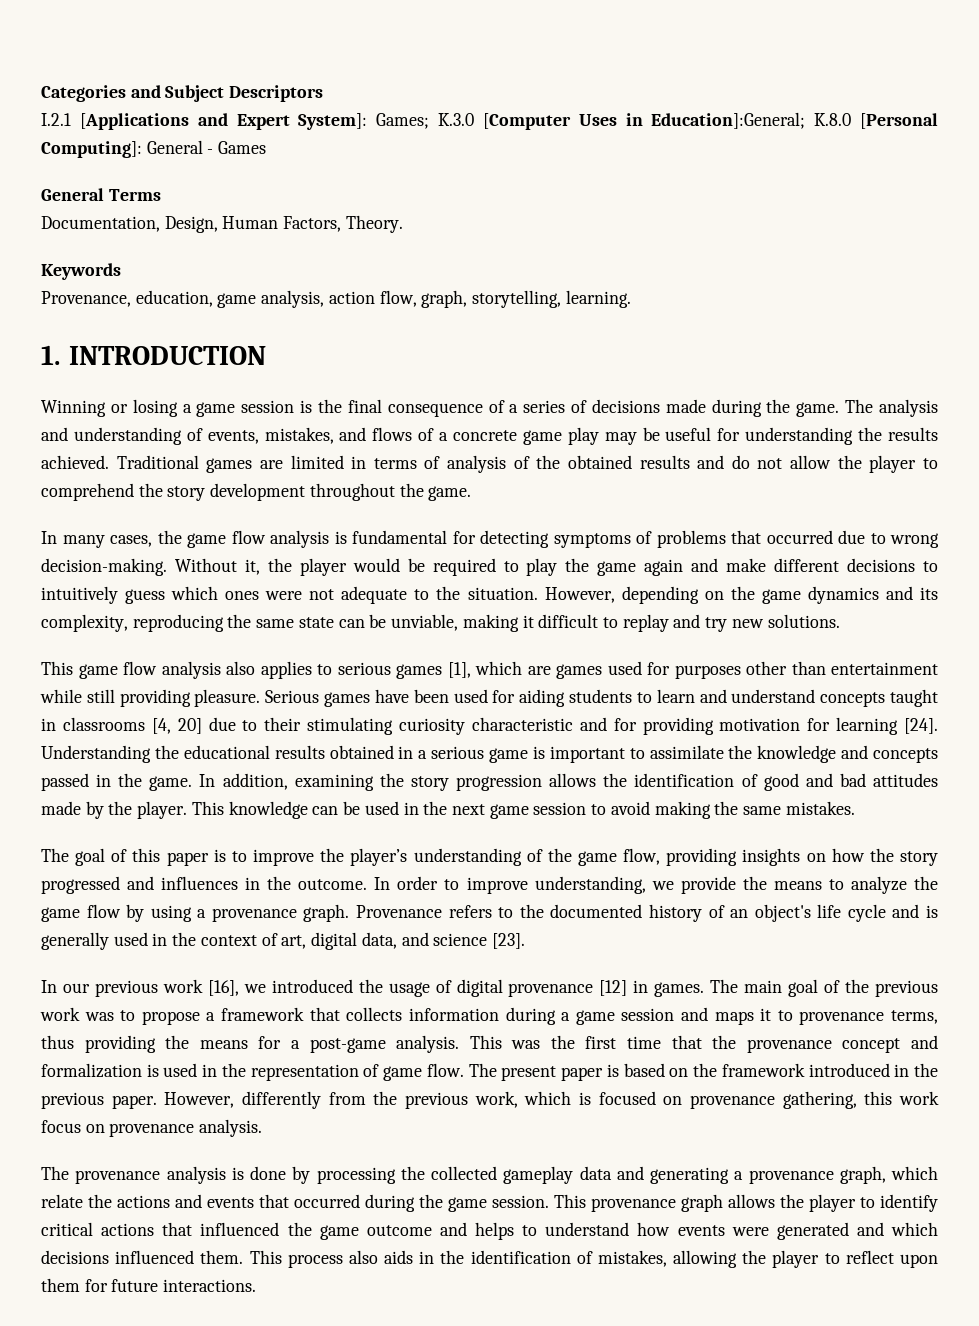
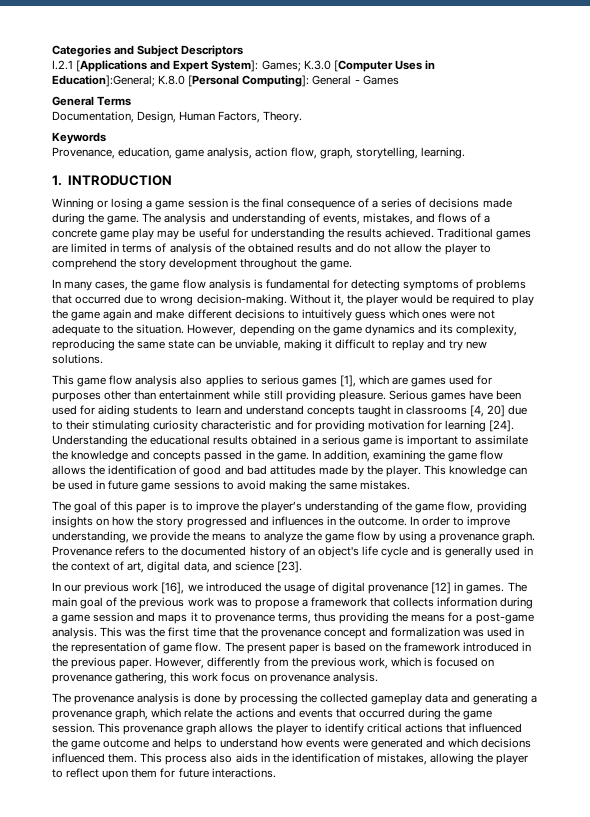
[410,774,543,791] story progression -> [448,450,504,462] game flow
[423,801,587,819] the next game session -> [108,480,220,492] future game sessions
[146,1064,159,1077] is -> [463,629,485,637] was

